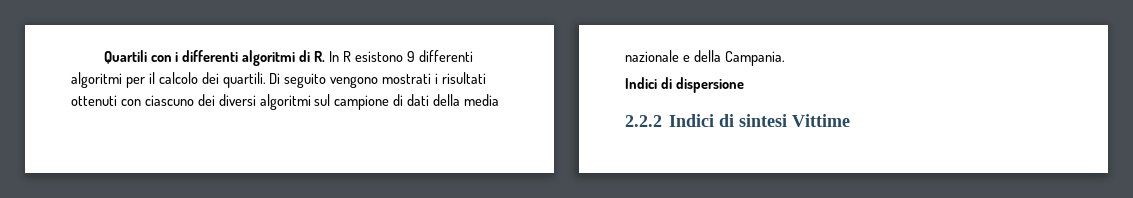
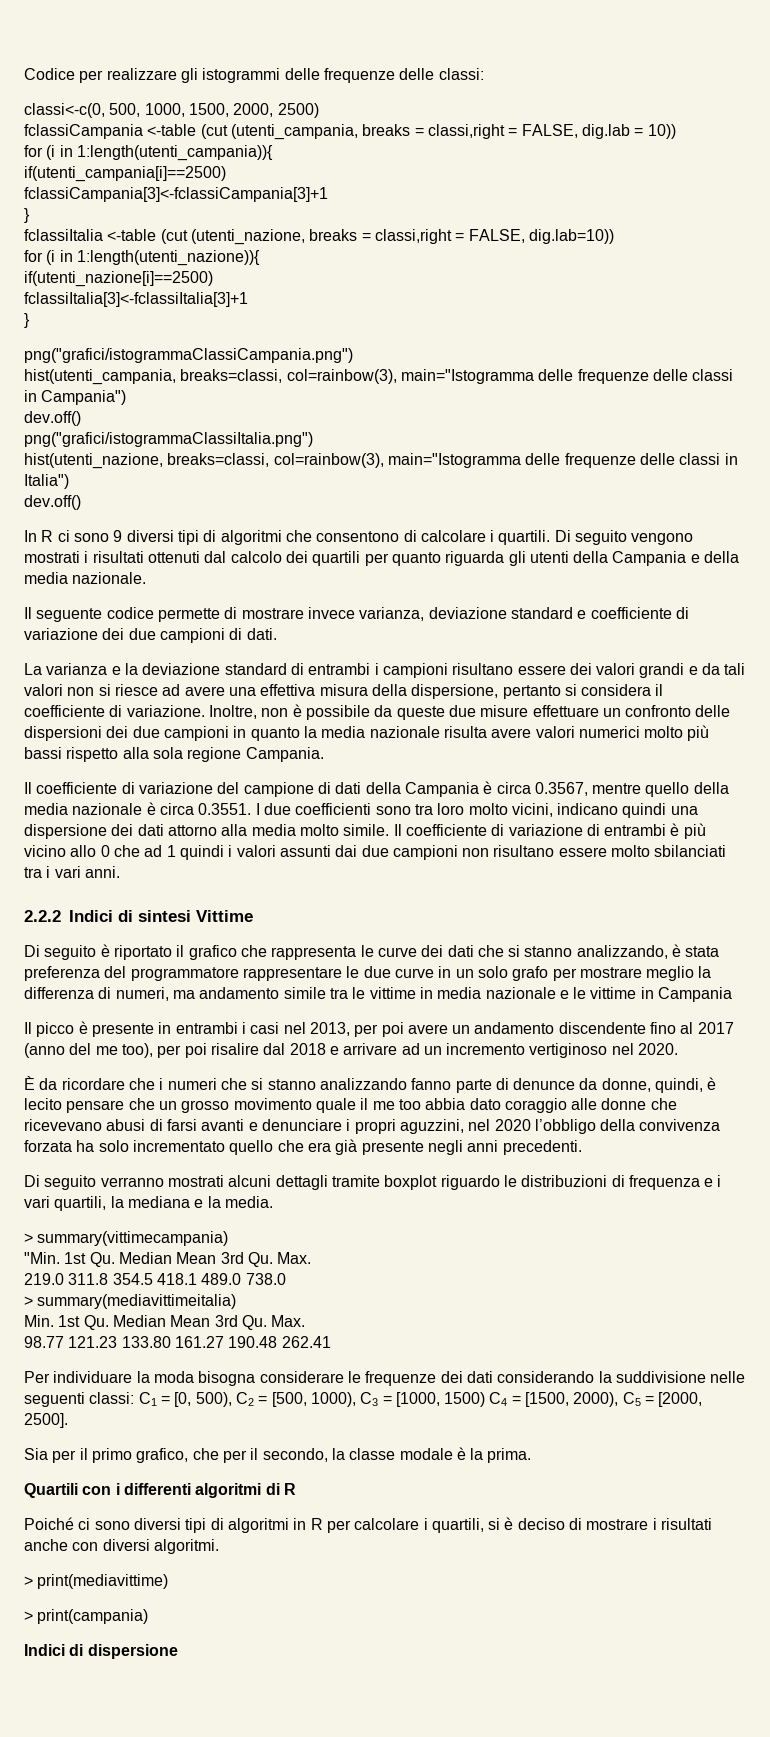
[103,50,473,66] [71,72,219,88] Quartili con i differenti algoritmi di R. In R esistono 9 differenti algoritmi per il calcolo dei -> [24,68,484,83] [24,103,319,118] [24,124,676,140] [24,145,273,161] [24,166,226,182] [24,187,328,202] [24,208,30,223] [24,229,614,245] [24,250,260,266] [24,271,213,287] [24,292,248,307] [24,313,30,328] [24,348,353,363] [24,369,734,385] [24,390,127,405] [24,411,81,426] [24,432,313,447] [24,453,738,469] [24,474,69,489] [24,495,81,510] [24,530,495,545] Codice per realizzare gli istogrammi delle frequenze delle classi: // classi<-c(0, 500, 1000, 1500, 2000, 2500) // fclassiCampania <-table (cut (utenti_campania, breaks = classi,right = FALSE, dig.lab = 10)) // for (i in 1:length(utenti_campania)){ // if(utenti_campania[i]==2500) // fclassiCampania[3]<-fclassiCampania[3]+1 // } // fclassiItalia <-table (cut (utenti_nazione, breaks = classi,right = FALSE, dig.lab=10)) // for (i in 1:length(utenti_nazione)){ // if(utenti_nazione[i]==2500) // fclassiItalia[3]<-fclassiItalia[3]+1 // } // png("grafici/istogrammaClassiCampania.png") // hist(utenti_campania, breaks=classi, col=rainbow(3), main="Istogramma delle frequenze delle classi in Campania") // dev.off() // png("grafici/istogrammaClassiItalia.png") // hist(utenti_nazione, breaks=classi, col=rainbow(3), main="Istogramma delle frequenze delle classi in Italia") // dev.off() // In R ci sono 9 diversi tipi di algoritmi che consentono di calcolare i
[120,94,500,110] [625,50,785,66] [625,77,744,93] con ciascuno dei diversi algoritmi sul campione di dati della media nazionale e della Campania. // Indici di dispersione -> [204,551,740,566] [24,572,147,584] [24,607,689,622] [24,628,277,643] [24,663,746,678] [24,684,664,699] [24,704,731,720] [24,725,710,741] [24,747,324,762] [24,781,729,797] [24,802,698,818] [24,823,706,839] [24,845,727,860] [24,866,120,878] dal calcolo dei quartili per quanto riguarda gli utenti della Campania e della media nazionale. // Il seguente codice permette di mostrare invece varianza, deviazione standard e coefficiente di variazione dei due campioni di dati. // La varianza e la deviazione standard di entrambi i campioni risultano essere dei valori grandi e da tali valori non si riesce ad avere una effettiva misura della dispersione, pertanto si considera il coefficiente di variazione. Inoltre, non è possibile da queste due misure effettuare un confronto delle dispersioni dei due campioni in quanto la media nazionale risulta avere valori numerici molto più bassi rispetto alla sola regione Campania. // Il coefficiente di variazione del campione di dati della Campania è circa 0.3567, mentre quello della media nazionale è circa 0.3551. I due coefficienti sono tra loro molto vicini, indicano quindi una dispersione dei dati attorno alla media molto simile. Il coefficiente di variazione di entrambi è più vicino allo 0 che ad 1 quindi i valori assunti dai due campioni non risultano essere molto sbilanciati tra i vari anni.
(851, 120) none -> [24,944,720,960] [24,966,712,981] [24,987,733,1002] [24,1021,734,1037] [24,1043,679,1058] [24,1076,717,1093] [24,1098,677,1113] [24,1119,721,1134] [24,1139,582,1155] [24,1175,722,1190] [24,1196,273,1211] [24,1231,229,1246] [24,1252,312,1267] [24,1273,286,1285] [24,1294,237,1309] [24,1315,306,1330] [24,1336,331,1348] [24,1371,746,1386] [24,1392,703,1407] [24,1413,68,1428] [24,1447,532,1463] [24,1483,296,1498] [24,1517,713,1533] [24,1539,219,1554] [24,1574,169,1589] [24,1609,149,1624] [24,1644,178,1659] // Di seguito è riportato il grafico che rappresenta le curve dei dati che si stanno analizzando, è stata preferenza del programmatore rappresentare le due curve in un solo grafo per mostrare meglio la differenza di numeri, ma andamento simile tra le vittime in media nazionale e le vittime in Campania // Il picco è presente in entrambi i casi nel 2013, per poi avere un andamento discendente fino al 2017 (anno del me too), per poi risalire dal 2018 e arrivare ad un incremento vertiginoso nel 2020. // È da ricordare che i numeri che si stanno analizzando fanno parte di denunce da donne, quindi, è lecito pensare che un grosso movimento quale il me too abbia dato coraggio alle donne che ricevevano abusi di farsi avanti e denunciare i propri aguzzini, nel 2020 l’obbligo della convivenza forzata ha solo incrementato quello che era già presente negli anni precedenti. // Di seguito verranno mostrati alcuni dettagli tramite boxplot riguardo le distribuzioni di frequenza e i vari quartili, la mediana e la media. // > summary(vittimecampania) // "Min. 1st Qu. Median Mean 3rd Qu. Max. // 219.0 311.8 354.5 418.1 489.0 738.0 // > summary(mediavittimeitalia) // Min. 1st Qu. Median Mean 3rd Qu. Max. // 98.77 121.23 133.80 161.27 190.48 262.41 // Per individuare la moda bisogna considerare le frequenze dei dati considerando la suddivisione nelle seguenti classi: C1 = [0, 500), C2 = [500, 1000), C3 = [1000, 1500) C4 = [1500, 2000), C5 = [2000, 2500]. // Sia per il primo grafico, che per il secondo, la classe modale è la prima. // Quartili con i differenti algoritmi di R // Poiché ci sono diversi tipi di algoritmi in R per calcolare i quartili, si è deciso di mostrare i risultati anche con diversi algoritmi. // > print(mediavittime) // > print(campania) // Indici di dispersione

